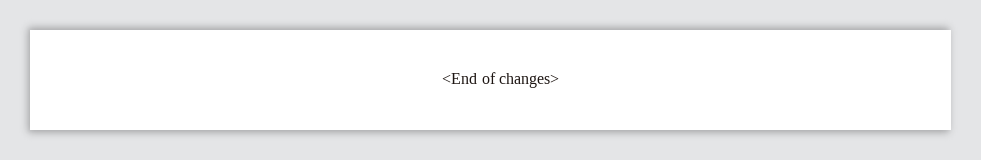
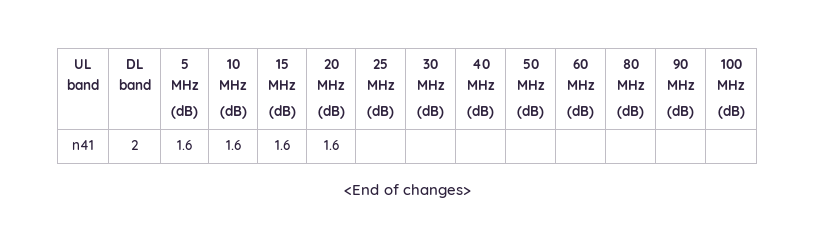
(442, 78) none -> [74,59,92,69] [67,79,99,90] [125,59,144,69] [118,79,151,90] [180,59,189,69] [170,80,199,90] [171,105,198,119] [226,59,240,69] [219,80,247,90] [219,105,247,119] [275,59,289,69] [268,80,296,90] [268,105,296,119] [323,59,339,69] [317,80,345,90] [317,105,345,119] [373,59,388,69] [366,80,395,90] [367,105,394,119] [423,59,438,69] [416,80,445,90] [417,105,444,119] [471,59,490,69] [466,80,495,90] [467,105,494,119] [522,59,539,69] [516,80,545,90] [517,105,544,119] [573,59,588,69] [566,80,595,90] [567,105,594,119] [622,59,639,69] [616,80,645,90] [617,105,644,119] [673,59,688,69] [666,80,695,90] [667,105,694,119] [720,59,742,69] [717,80,745,90] [717,105,745,119] [72,140,94,150] [131,140,138,150] [177,140,192,150] [225,140,241,150] [274,140,290,150] [323,140,339,150] UL band | DL band | 5 MHz // (dB) | 10 MHz // (dB) | 15 MHz // (dB) | 20 MHz // (dB) | 25 MHz // (dB) | 30 MHz // (dB) | 40 MHz // (dB) | 50 MHz // (dB) | 60 MHz // (dB) | 80 MHz // (dB) | 90 MHz // (dB) | 100 MHz // (dB) // n41 | 2 | 1.6 | 1.6 | 1.6 | 1.6 | | | | | | | | //

